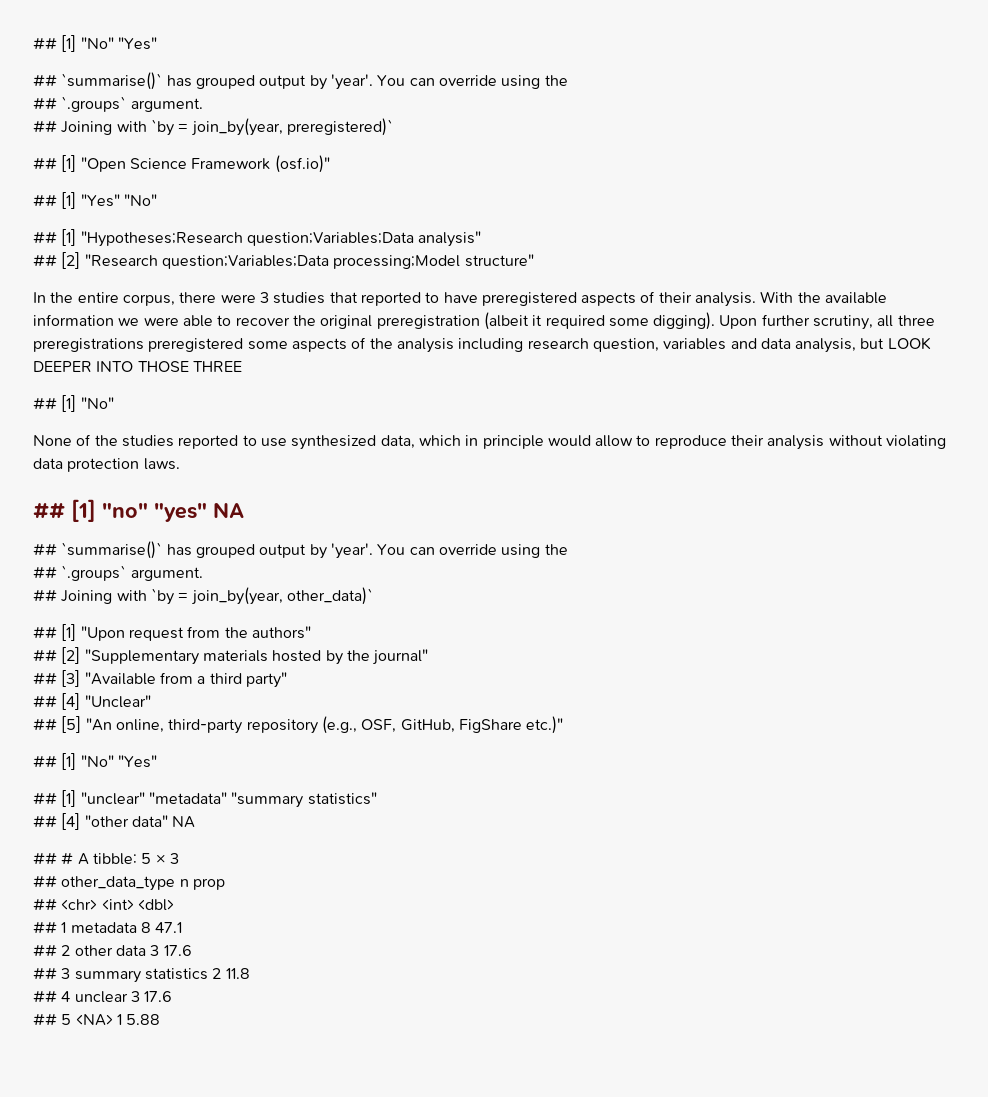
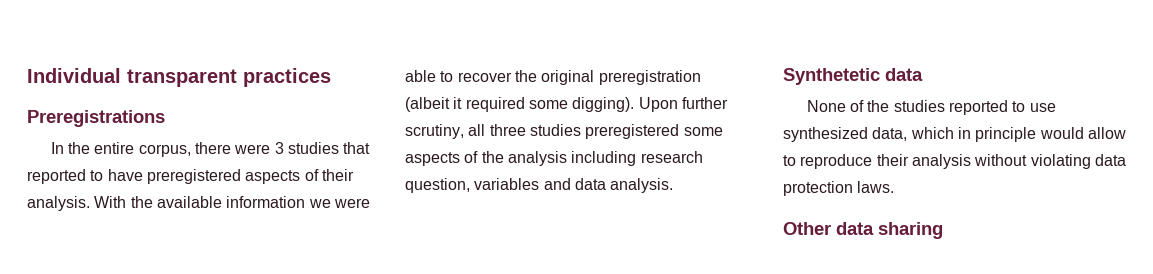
[33,35,157,52] [33,72,568,90] [33,96,203,112] [33,118,393,136] [33,155,330,173] [33,192,157,209] [33,229,482,247] [33,252,534,269] ## [1] "No" "Yes" // ## `summarise()` has grouped output by 'year'. You can override using the // ## `.groups` argument. // ## Joining with `by = join_by(year, preregistered)` // ## [1] "Open Science Framework (osf.io)" // ## [1] "Yes" "No" // ## [1] "Hypotheses;Research question;Variables;Data analysis" // ## [2] "Research question;Variables;Data processing;Model structure" -> [27,68,331,87] [27,110,165,127] Individual transparent practices // Preregistrations
[33,338,144,352] preregistrations -> [529,124,581,136] studies
[795,337,931,353] [33,361,242,372] [33,395,114,412] analysis, but LOOK DEEPER INTO THOSE THREE // ## [1] "No" -> [610,178,674,193] [783,68,923,85] analysis. // Synthetetic data
[33,499,244,522] [33,541,568,559] [33,565,203,581] [33,587,373,605] [33,624,311,641] [33,647,429,665] [33,670,287,688] [33,693,151,710] [33,716,564,734] [33,753,157,770] [33,790,377,808] [33,813,196,830] [33,852,179,865] [33,875,225,891] [33,898,174,911] [33,921,183,934] [33,944,192,957] [33,967,250,983] [33,990,173,1003] [33,1013,161,1026] ## [1] "no" "yes" NA // ## `summarise()` has grouped output by 'year'. You can override using the // ## `.groups` argument. // ## Joining with `by = join_by(year, other_data)` // ## [1] "Upon request from the authors" // ## [2] "Supplementary materials hosted by the journal" // ## [3] "Available from a third party" // ## [4] "Unclear" // ## [5] "An online, third-party repository (e.g., OSF, GitHub, FigShare etc.)" // ## [1] "No" "Yes" // ## [1] "unclear" "metadata" "summary statistics" // ## [4] "other data" NA // ## # A tibble: 5 × 3 // ## other_data_type n prop // ## <chr> <int> <dbl> // ## 1 metadata 8 47.1 // ## 2 other data 3 17.6 // ## 3 summary statistics 2 11.8 // ## 4 unclear 3 17.6 // ## 5 <NA> 1 5.88 -> [783,222,943,239] Other data sharing

